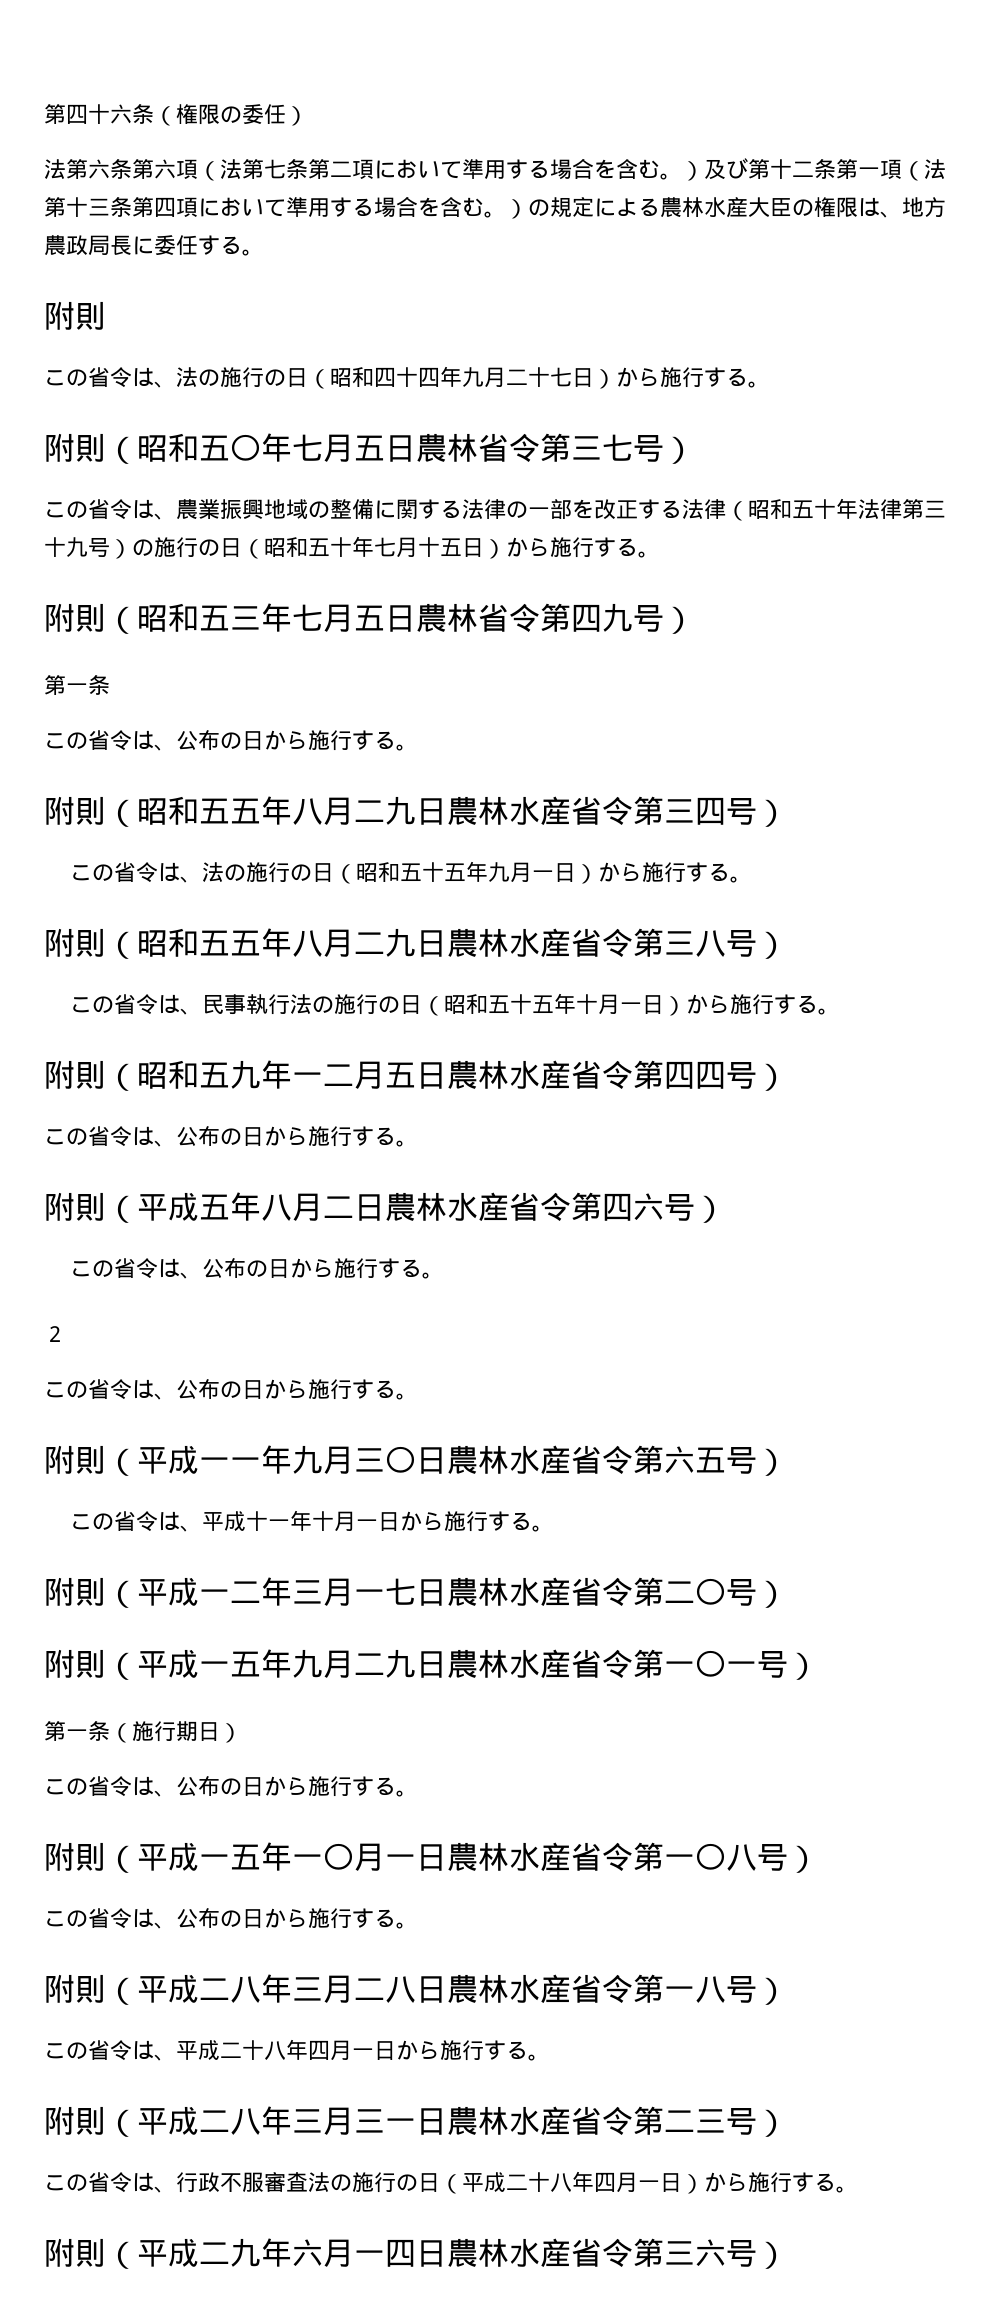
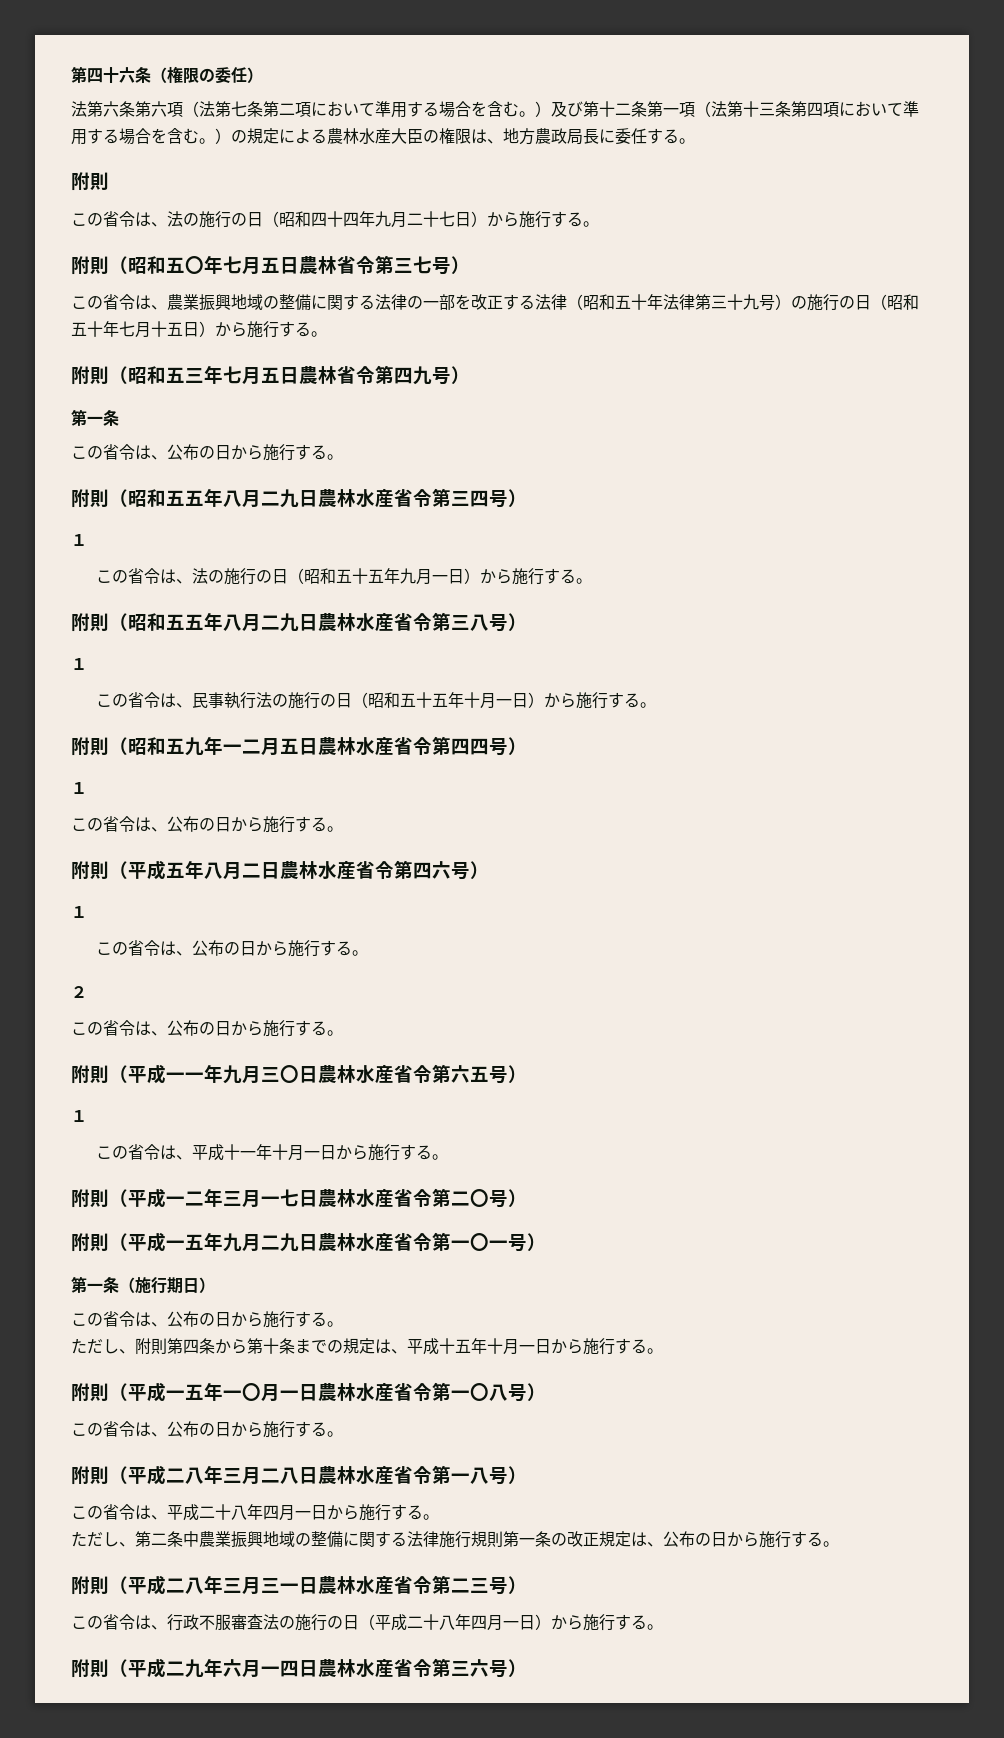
(788, 813) none -> [71,534,87,546] // １
(788, 945) none -> [71,658,87,670] // １
(788, 1077) none -> [71,782,87,794] // １
(726, 1209) none -> [71,906,87,918] // １
(788, 1462) none -> [71,1110,87,1122] // １
(418, 1793) none -> [71,1338,663,1355] // ただし、附則第四条から第十条までの規定は、平成十五年十月一日から施行する。
(550, 2057) none -> [71,1531,839,1548] // ただし、第二条中農業振興地域の整備に関する法律施行規則第一条の改正規定は、公布の日から施行する。

